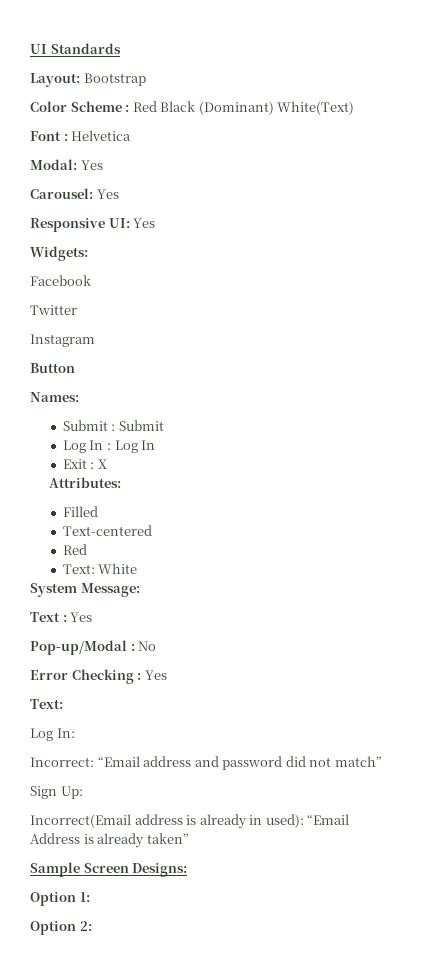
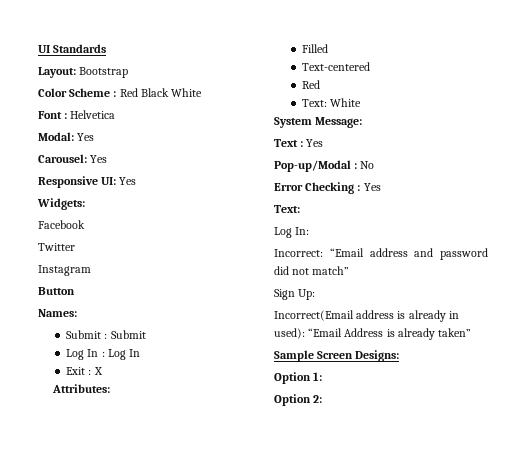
[198,101,355,115] (Dominant) White(Text) -> [171,88,203,97] White

